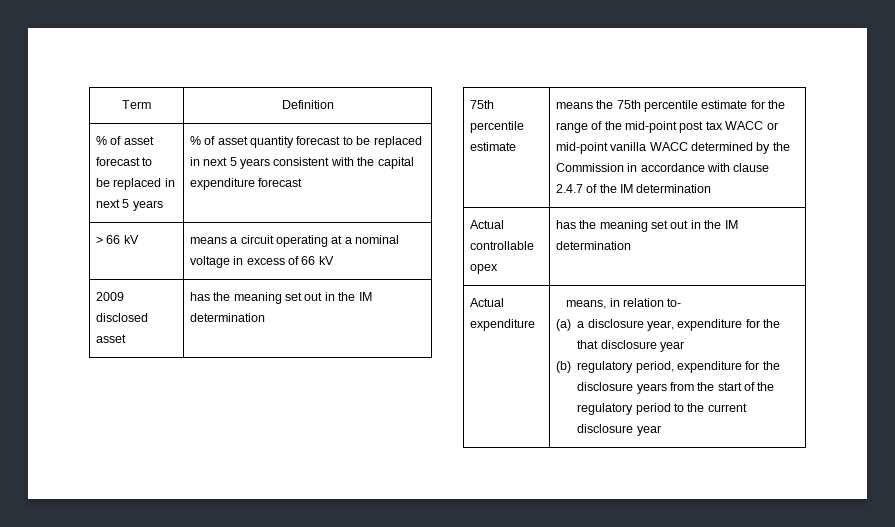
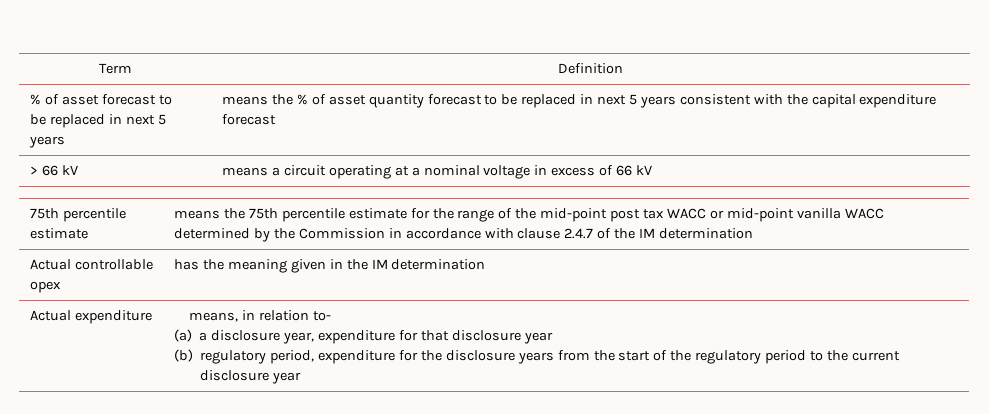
(163, 205) none -> [222,94,293,105] means the
[95,292,124,301] [95,313,148,322] [95,334,126,343] [189,292,372,304] [189,313,265,322] // 2009 disclosed asset | has the meaning set out in the IM determination -> (652, 170) none
[651,220,689,229] set out -> [290,259,326,273] given
[763,319,781,328] the -> (418, 335) none

